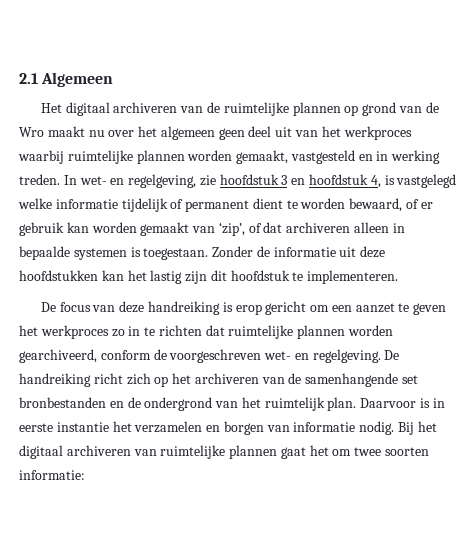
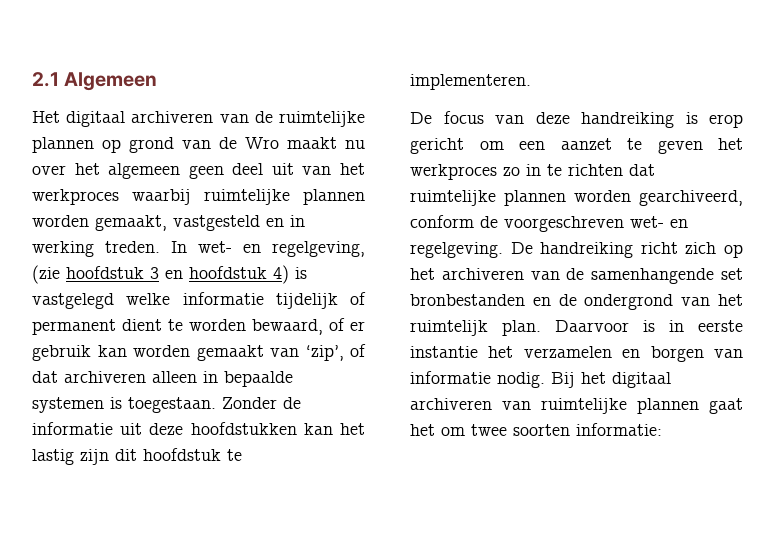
[199,175,216,186] zie -> [32,265,60,284] (zie
[370,175,381,188] 4, -> [273,265,289,284] 4)

